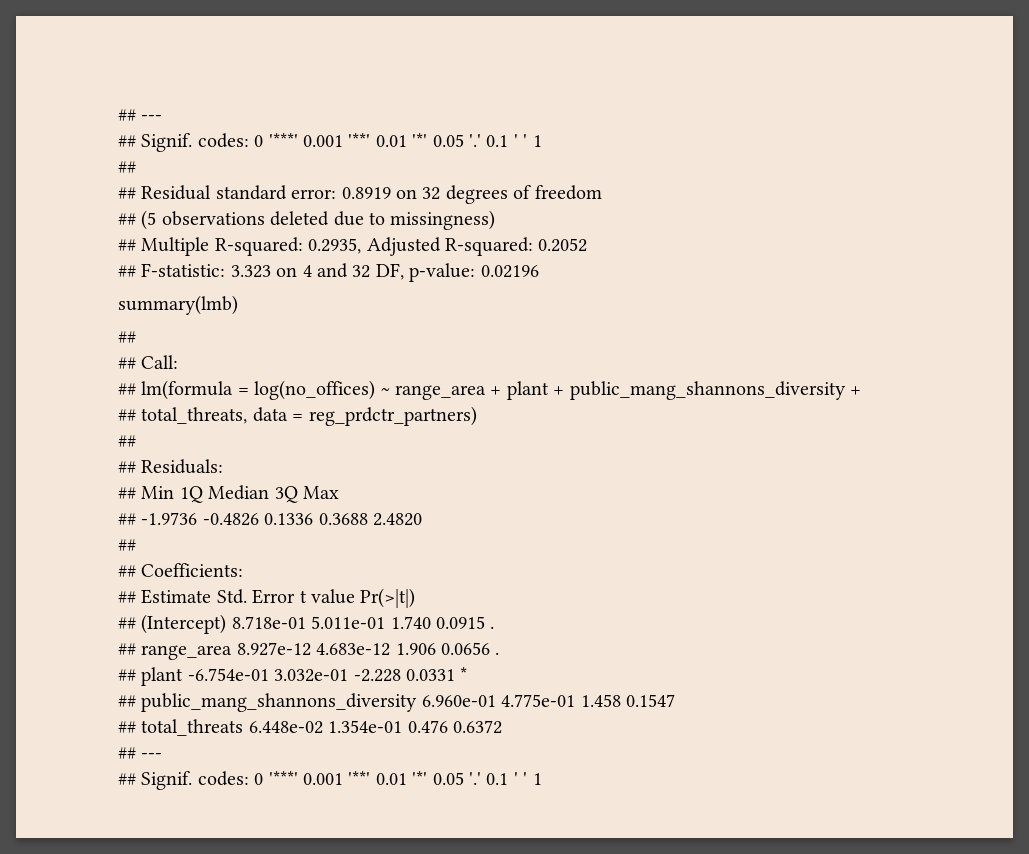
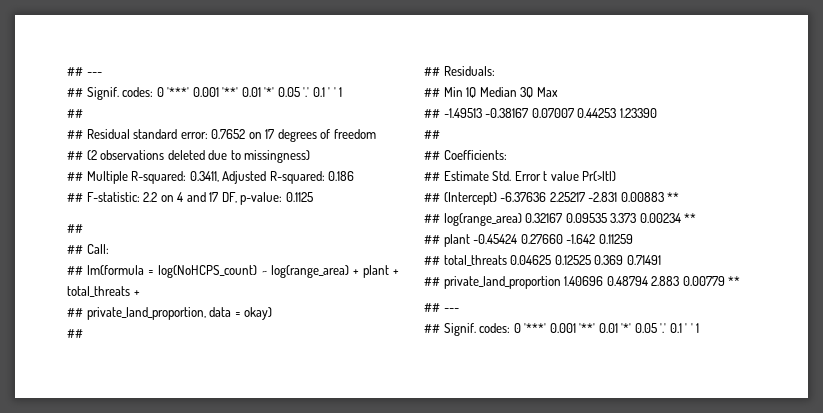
[341,187,441,200] 0.8919 on 32 -> [211,129,275,139] 0.7652 on 17
[141,210,157,230] (5 -> [86,150,97,160] (2
[308,238,362,254] 0.2935, -> [189,171,219,182] 0.3411,
[538,238,588,252] 0.2052 -> [328,171,355,181] 0.186
[230,265,271,278] 3.323 -> [143,192,158,202] 2.2
[352,265,371,278] 32 -> [209,192,219,202] 17
[480,265,539,278] [118,295,238,315] 0.02196 // summary(lmb) -> [285,192,313,202] 0.1125
[254,380,486,400] log(no_offices) ~ range_area -> [158,265,349,278] log(NoHCPS_count) ~ log(range_area)
[569,381,846,400] public_mang_shannons_diversity -> [67,286,130,297] total_threats
[141,407,248,424] total_threats, -> [86,307,206,320] private_land_proportion,
[308,406,477,426] reg_prdctr_partners) -> [244,307,273,320] okay)
[141,512,422,526] -1.9736 -0.4826 0.1336 0.3688 2.4820 -> [443,108,657,118] -1.49513 -0.38167 0.07007 0.44253 1.23390
[231,616,495,629] [118,642,500,660] [118,667,468,686] [118,693,675,712] [118,719,502,736] 8.718e-01 5.011e-01 1.740 0.0915 . // ## range_area 8.927e-12 4.683e-12 1.906 0.0656 . // ## plant -6.754e-01 3.032e-01 -2.228 0.0331 * // ## public_mang_shannons_diversity 6.960e-01 4.775e-01 1.458 0.1547 // ## total_threats 6.448e-02 1.354e-01 0.476 0.6372 -> [500,192,680,202] [424,213,697,226] [424,234,633,247] [424,255,661,266] [424,276,741,289] -6.37636 2.25217 -2.831 0.00883 ** // ## log(range_area) 0.32167 0.09535 3.373 0.00234 ** // ## plant -0.45424 0.27660 -1.642 0.11259 // ## total_threats 0.04625 0.12525 0.369 0.71491 // ## private_land_proportion 1.40696 0.48794 2.883 0.00779 **

